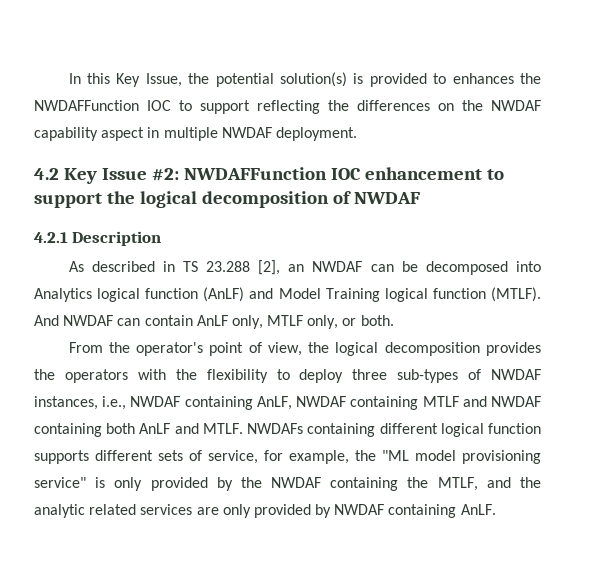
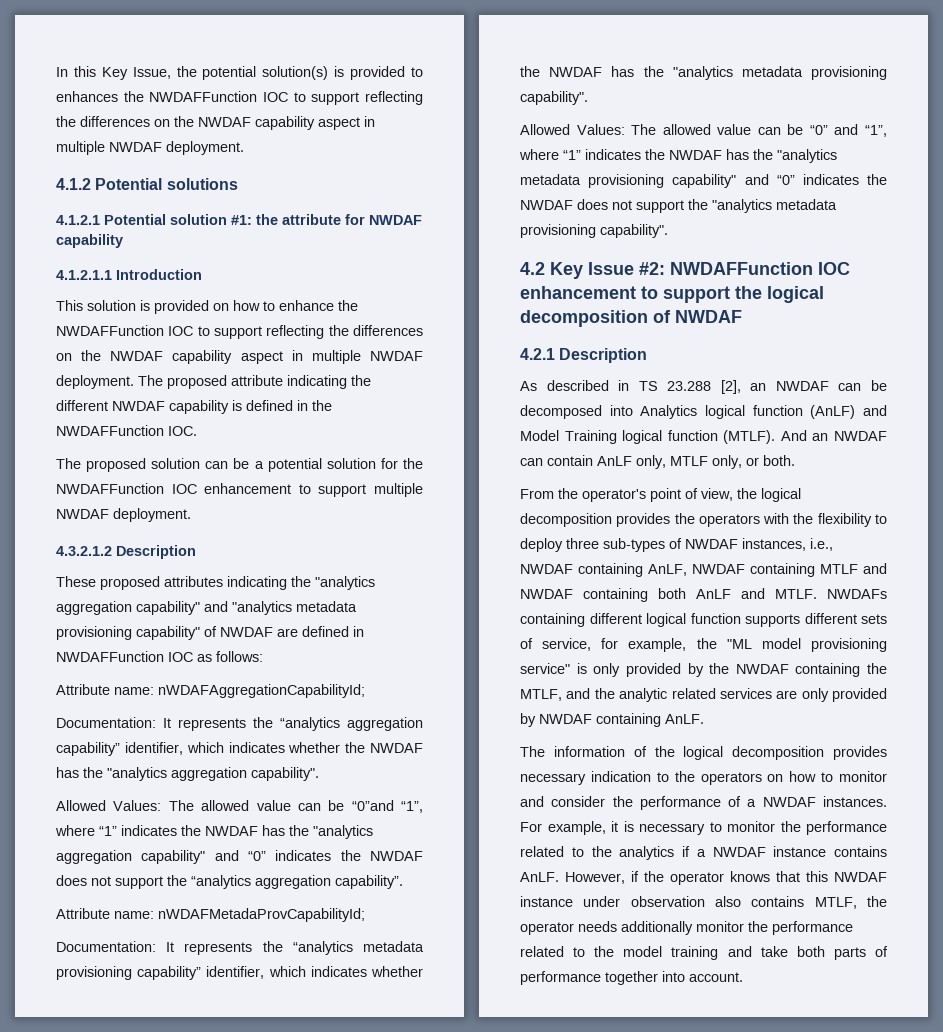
(357, 134) none -> [56,178,238,190] [56,214,422,225] [56,234,123,248] [56,269,202,280] [56,300,358,314] [56,325,423,339] [56,350,423,364] [56,375,371,389] [56,400,332,414] [56,425,197,436] [56,458,423,472] [56,483,423,497] [56,508,191,522] [56,545,196,559] [56,576,375,590] [56,601,357,615] [56,626,364,640] [56,651,263,662] [56,684,365,698] [56,717,423,731] [56,742,423,756] [56,767,319,781] [56,800,423,813] [55,825,373,839] [56,850,423,864] [56,875,403,889] [56,908,365,922] [56,941,424,955] [56,966,423,980] [520,66,887,80] [520,91,588,105] [520,124,887,137] [519,149,837,163] [520,174,887,188] [520,199,837,213] [520,224,668,238] // 4.1.2 Potential solutions // 4.1.2.1 Potential solution #1: the attribute for NWDAF capability // 4.1.2.1.1 Introduction // This solution is provided on how to enhance the NWDAFFunction IOC to support reflecting the differences on the NWDAF capability aspect in multiple NWDAF deployment. The proposed attribute indicating the different NWDAF capability is defined in the NWDAFFunction IOC. // The proposed solution can be a potential solution for the NWDAFFunction IOC enhancement to support multiple NWDAF deployment. // 4.3.2.1.2 Description // These proposed attributes indicating the "analytics aggregation capability" and "analytics metadata provisioning capability" of NWDAF are defined in NWDAFFunction IOC as follows: // Attribute name: nWDAFAggregationCapabilityId; // Documentation: It represents the “analytics aggregation capability” identifier, which indicates whether the NWDAF has the "analytics aggregation capability". // Allowed Values: The allowed value can be “0”and “1”, where “1” indicates the NWDAF has the "analytics aggregation capability" and “0” indicates the NWDAF does not support the “analytics aggregation capability”. // Attribute name: nWDAFMetadaProvCapabilityId; // Documentation: It represents the “analytics metadata provisioning capability” identifier, which indicates whether the NWDAF has the "analytics metadata provisioning capability". // Allowed Values: The allowed value can be “0” and “1”, where “1” indicates the NWDAF has the "analytics metadata provisioning capability" and “0” indicates the NWDAF does not support the "analytics metadata provisioning capability".
(59, 320) none -> [812,433,829,441] an
(496, 509) none -> [520,746,887,760] [520,771,887,785] [520,796,887,810] [520,821,887,835] [520,846,887,860] [520,871,887,885] [520,896,887,909] [520,921,853,935] [520,946,888,960] [520,971,743,985] // The information of the logical decomposition provides necessary indication to the operators on how to monitor and consider the performance of a NWDAF instances. For example, it is necessary to monitor the performance related to the analytics if a NWDAF instance contains AnLF. However, if the operator knows that this NWDAF instance under observation also contains MTLF, the operator needs additionally monitor the performance related to the model training and take both parts of performance together into account.

